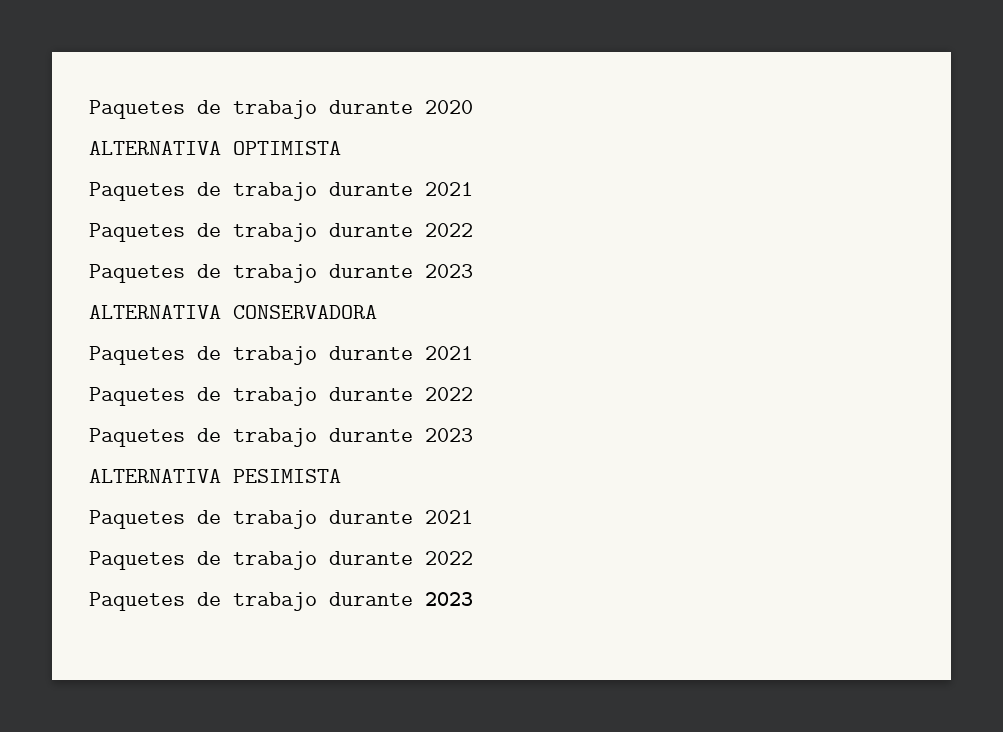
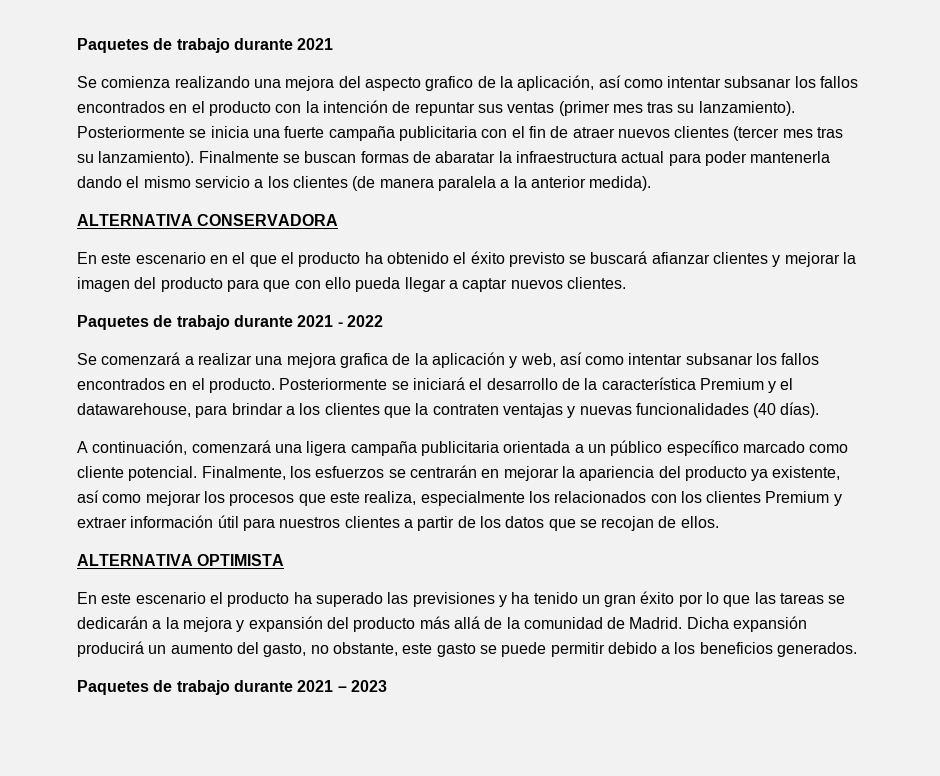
[89,100,473,119] [89,141,341,155] [89,182,473,201] [89,223,473,242] [89,264,473,283] [89,305,377,319] [89,346,473,365] [89,387,473,406] [89,428,473,447] [89,469,341,483] [89,510,473,529] [89,551,473,570] [89,592,413,611] Paquetes de trabajo durante 2020 // ALTERNATIVA OPTIMISTA // Paquetes de trabajo durante 2021 // Paquetes de trabajo durante 2022 // Paquetes de trabajo durante 2023 // ALTERNATIVA CONSERVADORA // Paquetes de trabajo durante 2021 // Paquetes de trabajo durante 2022 // Paquetes de trabajo durante 2023 // ALTERNATIVA PESIMISTA // Paquetes de trabajo durante 2021 // Paquetes de trabajo durante 2022 // Paquetes de trabajo durante -> [77,38,334,53] [77,75,859,91] [77,100,795,116] [77,126,844,141] [77,151,831,166] [77,176,652,191] [77,214,339,226] [77,251,857,267] [77,277,626,292] [77,315,383,330] [77,352,820,368] [77,377,794,393] [77,402,820,418] [77,440,849,456] [77,465,841,481] [77,490,842,506] [77,515,719,531] [77,554,285,566] [77,591,846,607] [77,616,808,632] [77,641,858,657] [77,680,347,695] Paquetes de trabajo durante 2021 // Se comienza realizando una mejora del aspecto grafico de la aplicación, así como intentar subsanar los fallos encontrados en el producto con la intención de repuntar sus ventas (primer mes tras su lanzamiento). Posteriormente se inicia una fuerte campaña publicitaria con el fin de atraer nuevos clientes (tercer mes tras su lanzamiento). Finalmente se buscan formas de abaratar la infraestructura actual para poder mantenerla dando el mismo servicio a los clientes (de manera paralela a la anterior medida). // ALTERNATIVA CONSERVADORA // En este escenario en el que el producto ha obtenido el éxito previsto se buscará afianzar clientes y mejorar la imagen del producto para que con ello pueda llegar a captar nuevos clientes. // Paquetes de trabajo durante 2021 - 2022 // Se comenzará a realizar una mejora grafica de la aplicación y web, así como intentar subsanar los fallos encontrados en el producto. Posteriormente se iniciará el desarrollo de la característica Premium y el datawarehouse, para brindar a los clientes que la contraten ventajas y nuevas funcionalidades (40 días). // A continuación, comenzará una ligera campaña publicitaria orientada a un público específico marcado como cliente potencial. Finalmente, los esfuerzos se centrarán en mejorar la apariencia del producto ya existente, así como mejorar los procesos que este realiza, especialmente los relacionados con los clientes Premium y extraer información útil para nuestros clientes a partir de los datos que se recojan de ellos. // ALTERNATIVA OPTIMISTA // En este escenario el producto ha superado las previsiones y ha tenido un gran éxito por lo que las tareas se dedicarán a la mejora y expansión del producto más allá de la comunidad de Madrid. Dicha expansión producirá un aumento del gasto, no obstante, este gasto se puede permitir debido a los beneficios generados. // Paquetes de trabajo durante 2021 –

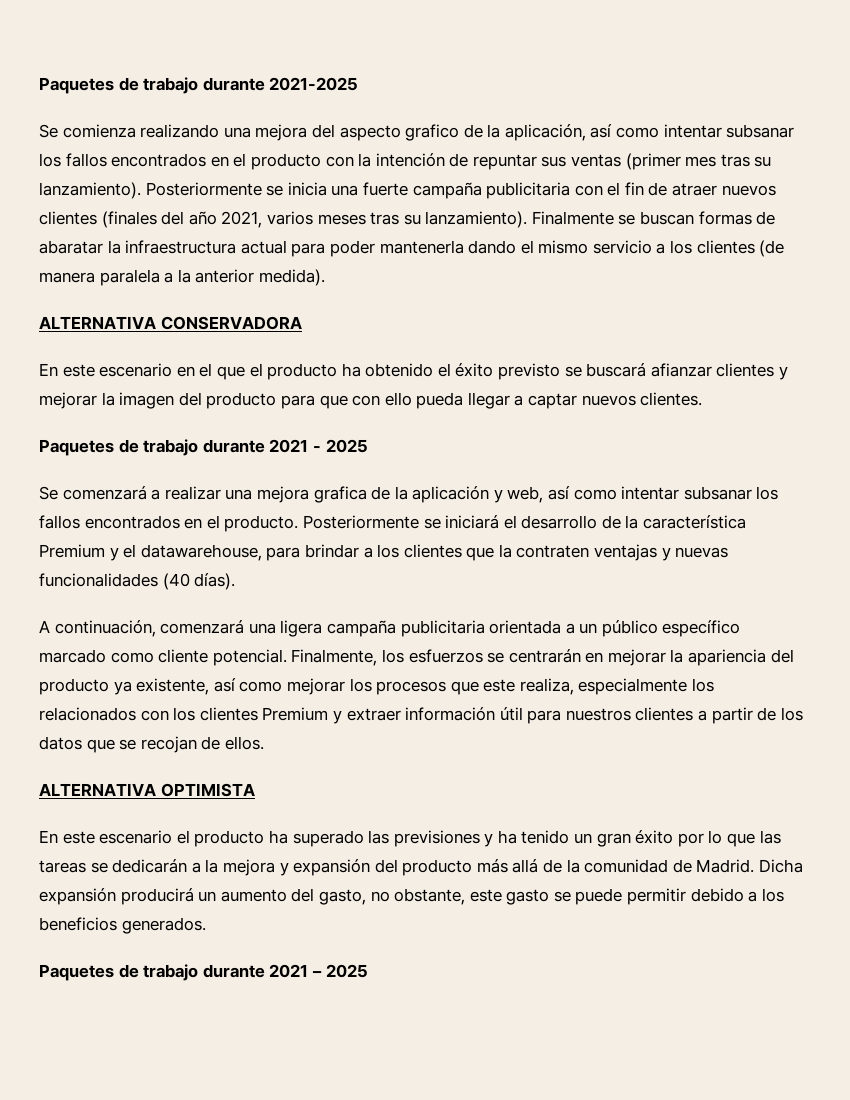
[77,38,334,53] Paquetes de trabajo durante 2021 -> [39,77,359,94] Paquetes de trabajo durante 2021-2025
[733,126,813,141] (tercer mes -> [101,211,366,228] (finales del año 2021, varios meses
[346,315,383,327] 2022 -> [325,439,368,453] 2025
[350,680,387,692] 2023 -> [325,964,368,978] 2025

